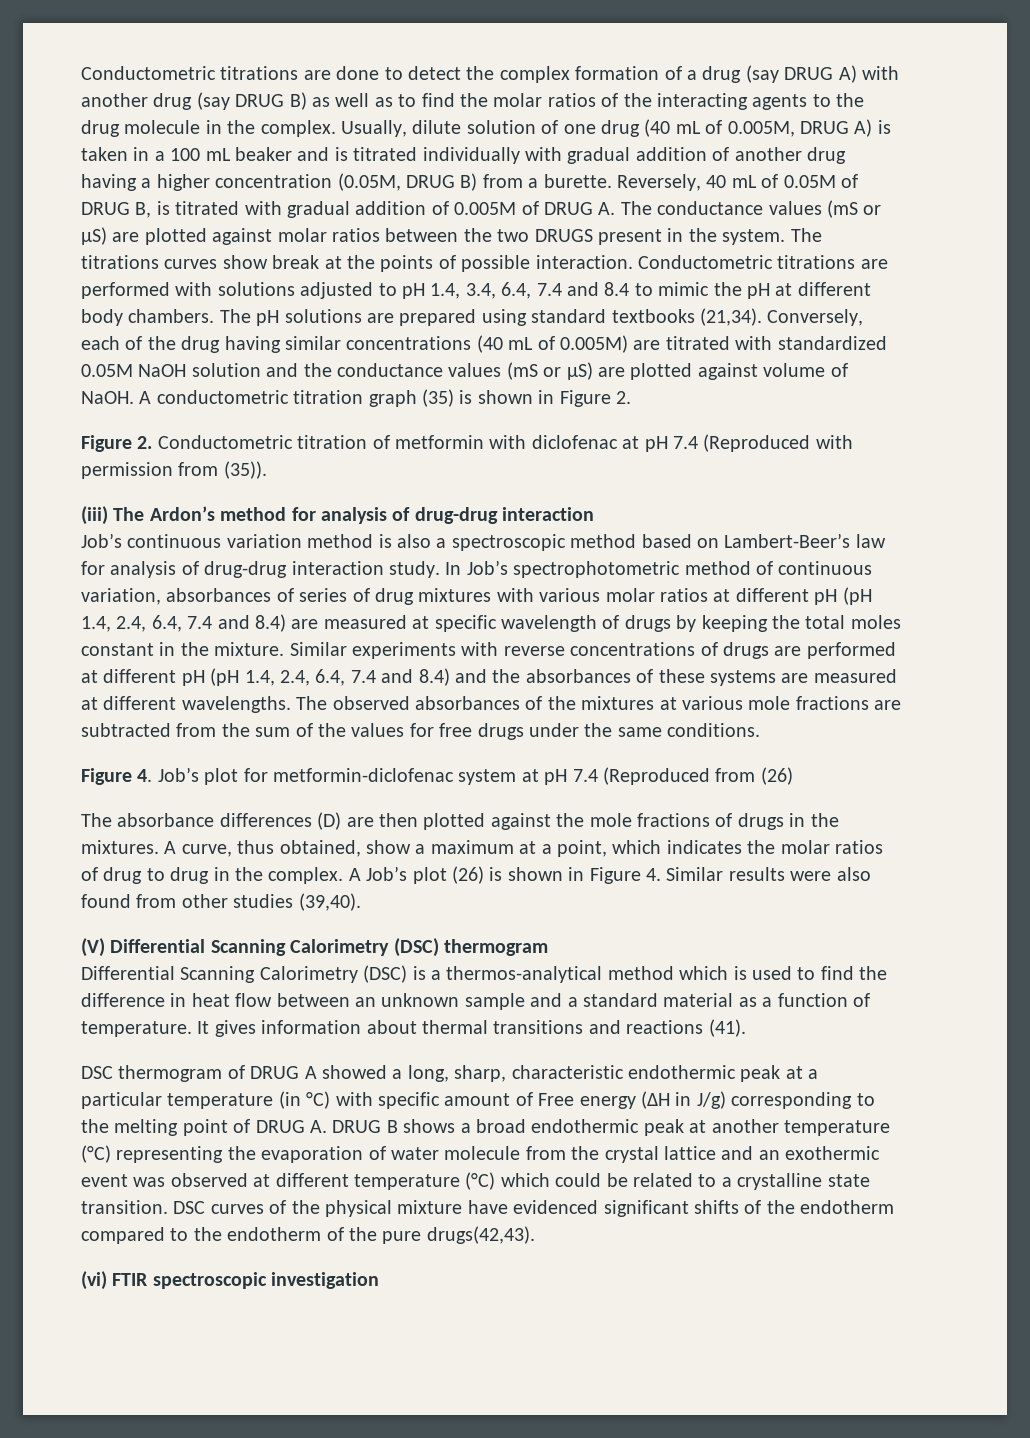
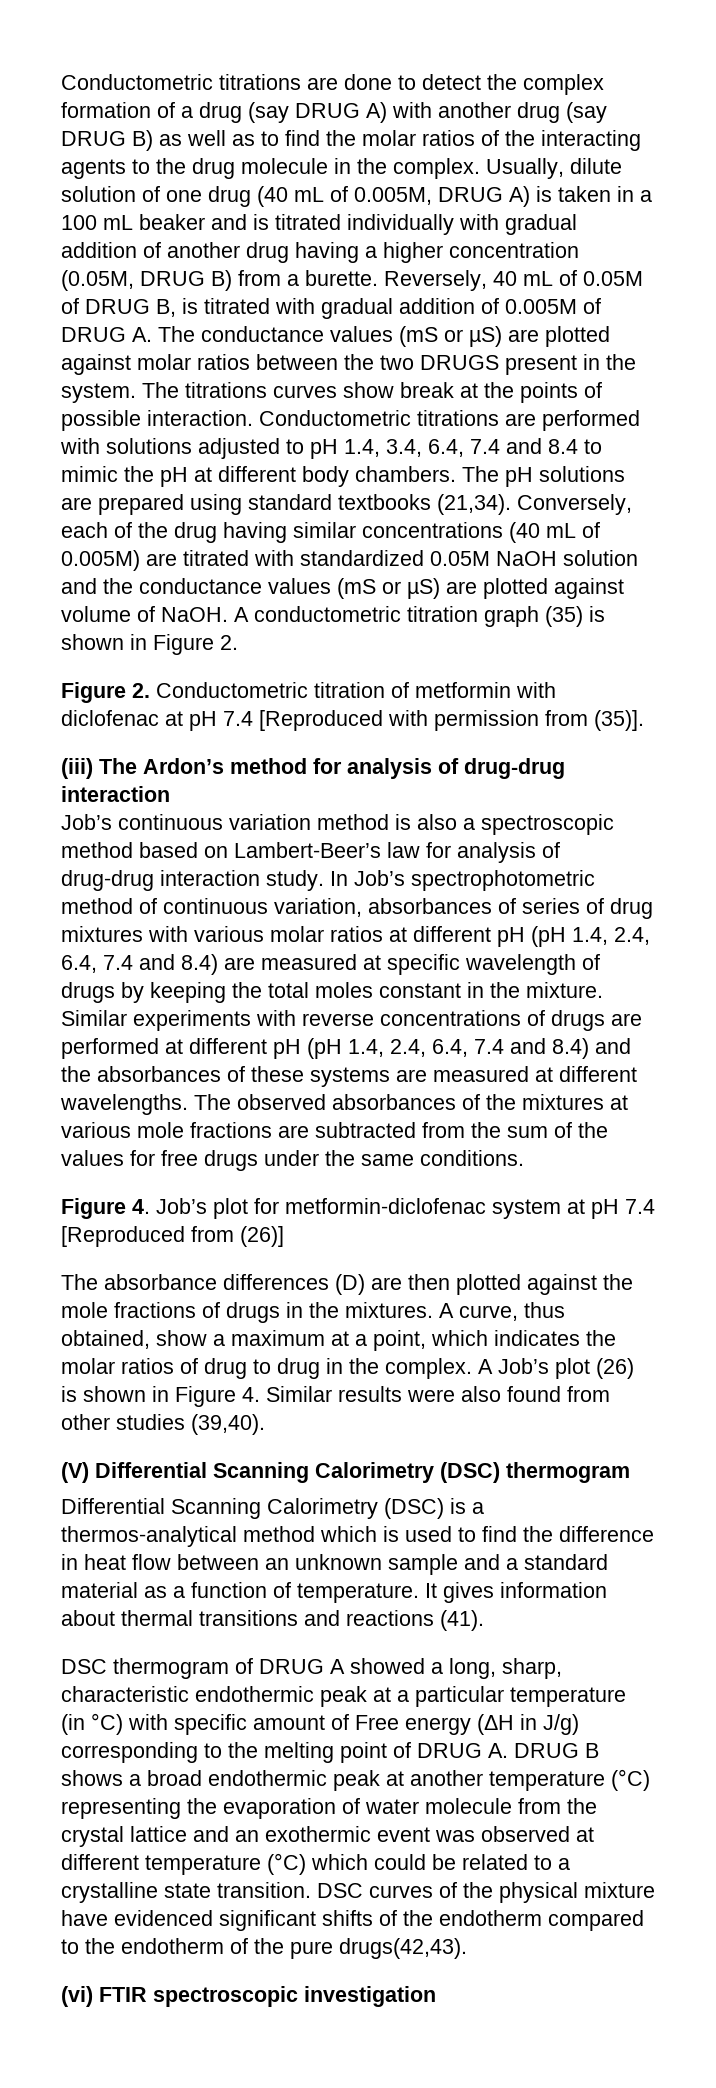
[703,434,811,452] (Reproduced -> [259,710,383,731] [Reproduced
[223,461,267,479] (35)). -> [594,710,644,731] (35)].
[602,767,793,785] (Reproduced from (26) -> [61,1226,284,1247] [Reproduced from (26)]

